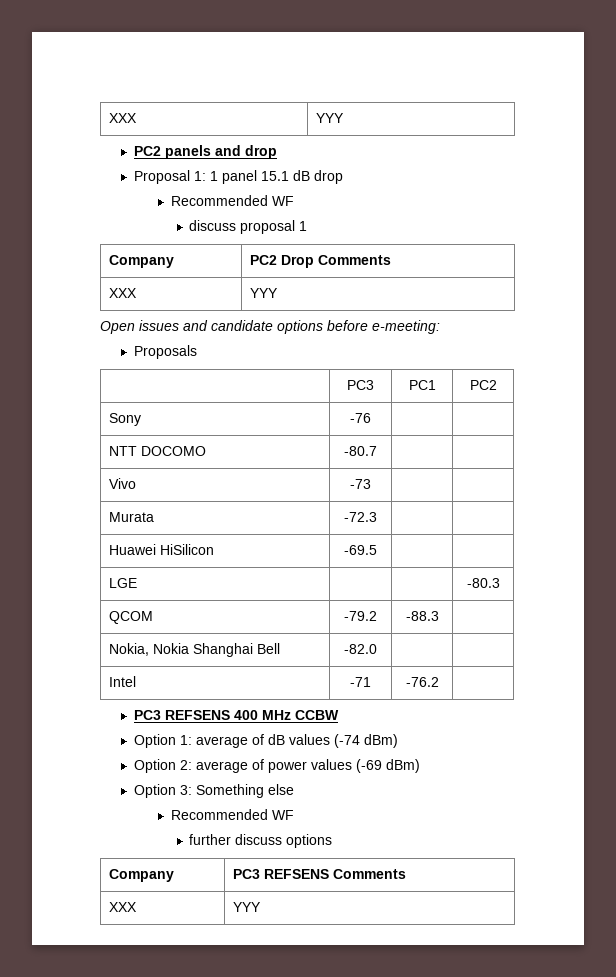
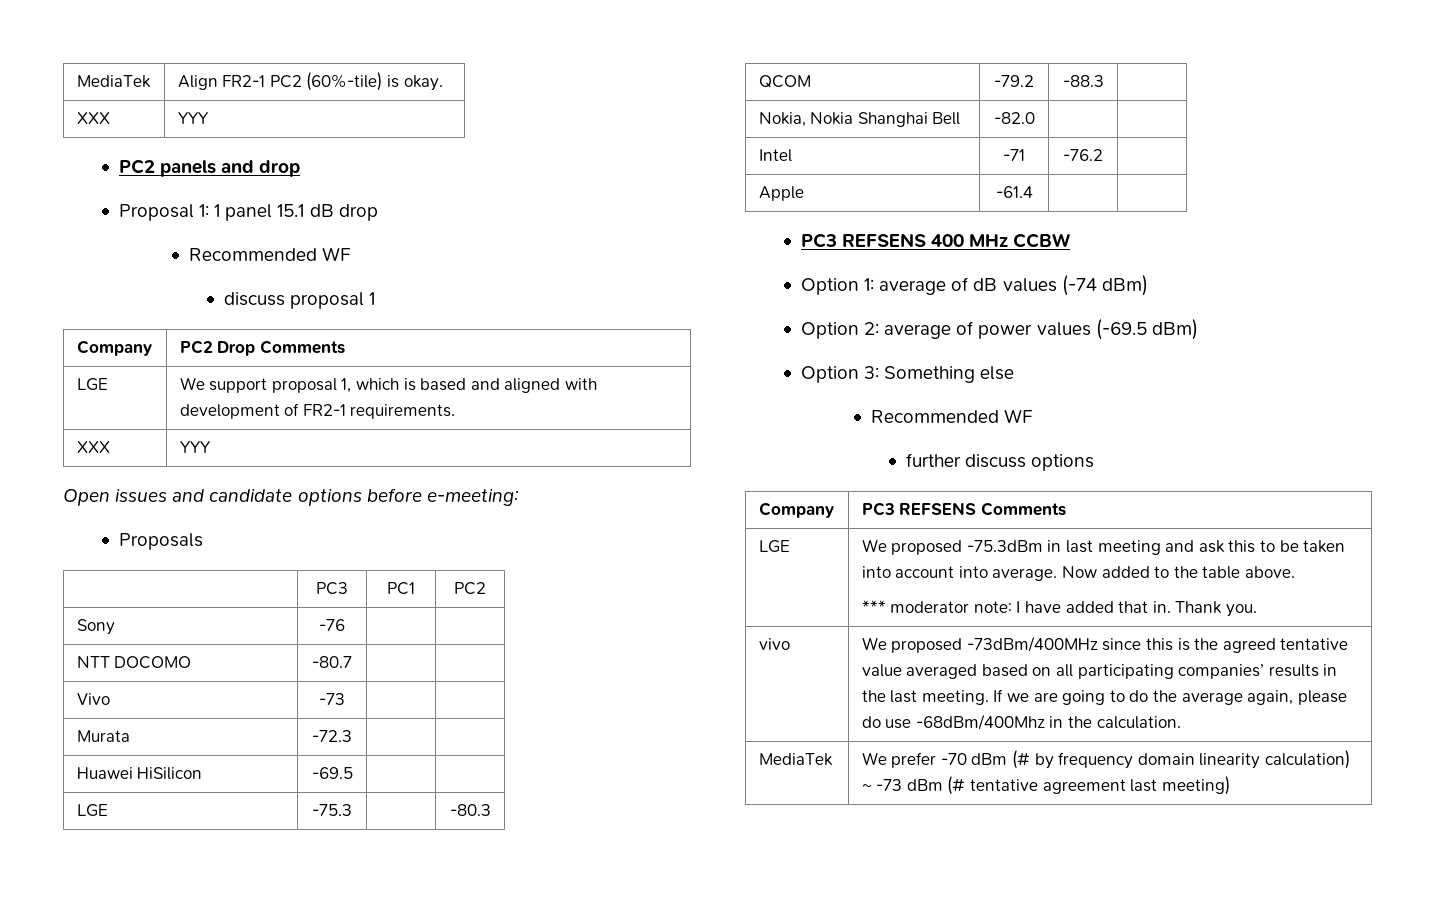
(108, 118) none -> [76,75,151,88] [177,72,443,91] MediaTek | Align FR2-1 PC2 (60%-tile) is okay. //
(391, 260) none -> [76,378,108,391] [179,377,597,393] [179,403,456,419] // LGE | We support proposal 1, which is based and aligned with development of FR2-1 requirements.
(137, 583) none -> [312,804,352,816] -75.3
(439, 682) none -> [758,186,804,201] [995,186,1033,198] // Apple | -61.4 | |
[355,759,382,773] (-69 -> [1095,319,1147,340] (-69.5
[108,902,137,912] [232,902,261,912] XXX | YYY -> [758,540,790,553] [861,539,1346,555] [861,566,1295,581] [861,600,1257,617] [758,638,790,650] [861,636,1349,653] [861,664,1338,679] [861,689,1347,705] [861,714,1181,730] [758,753,833,766] [861,750,1350,769] [861,776,1230,795] LGE | We proposed -75.3dBm in last meeting and ask this to be taken into account into average. Now added to the table above. // *** moderator note: I have added that in. Thank you. // vivo | We proposed -73dBm/400MHz since this is the agreed tentative value averaged based on all participating companies’ results in the last meeting. If we are going to do the average again, please do use -68dBm/400Mhz in the calculation. // MediaTek | We prefer -70 dBm (# by frequency domain linearity calculation) ~ -73 dBm (# tentative agreement last meeting)

